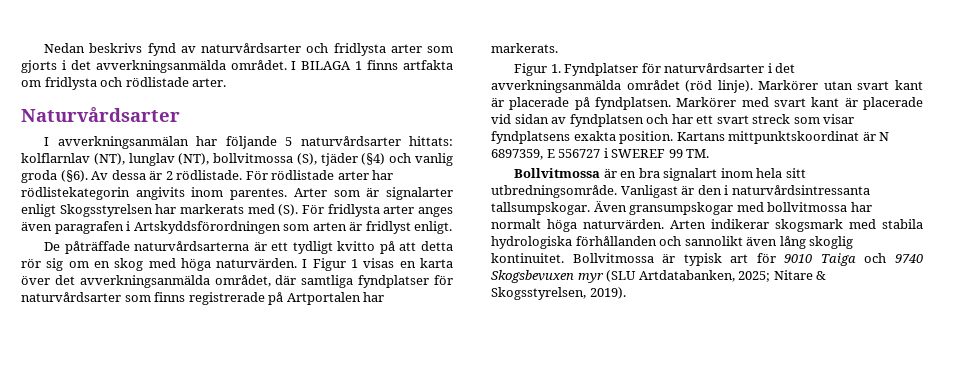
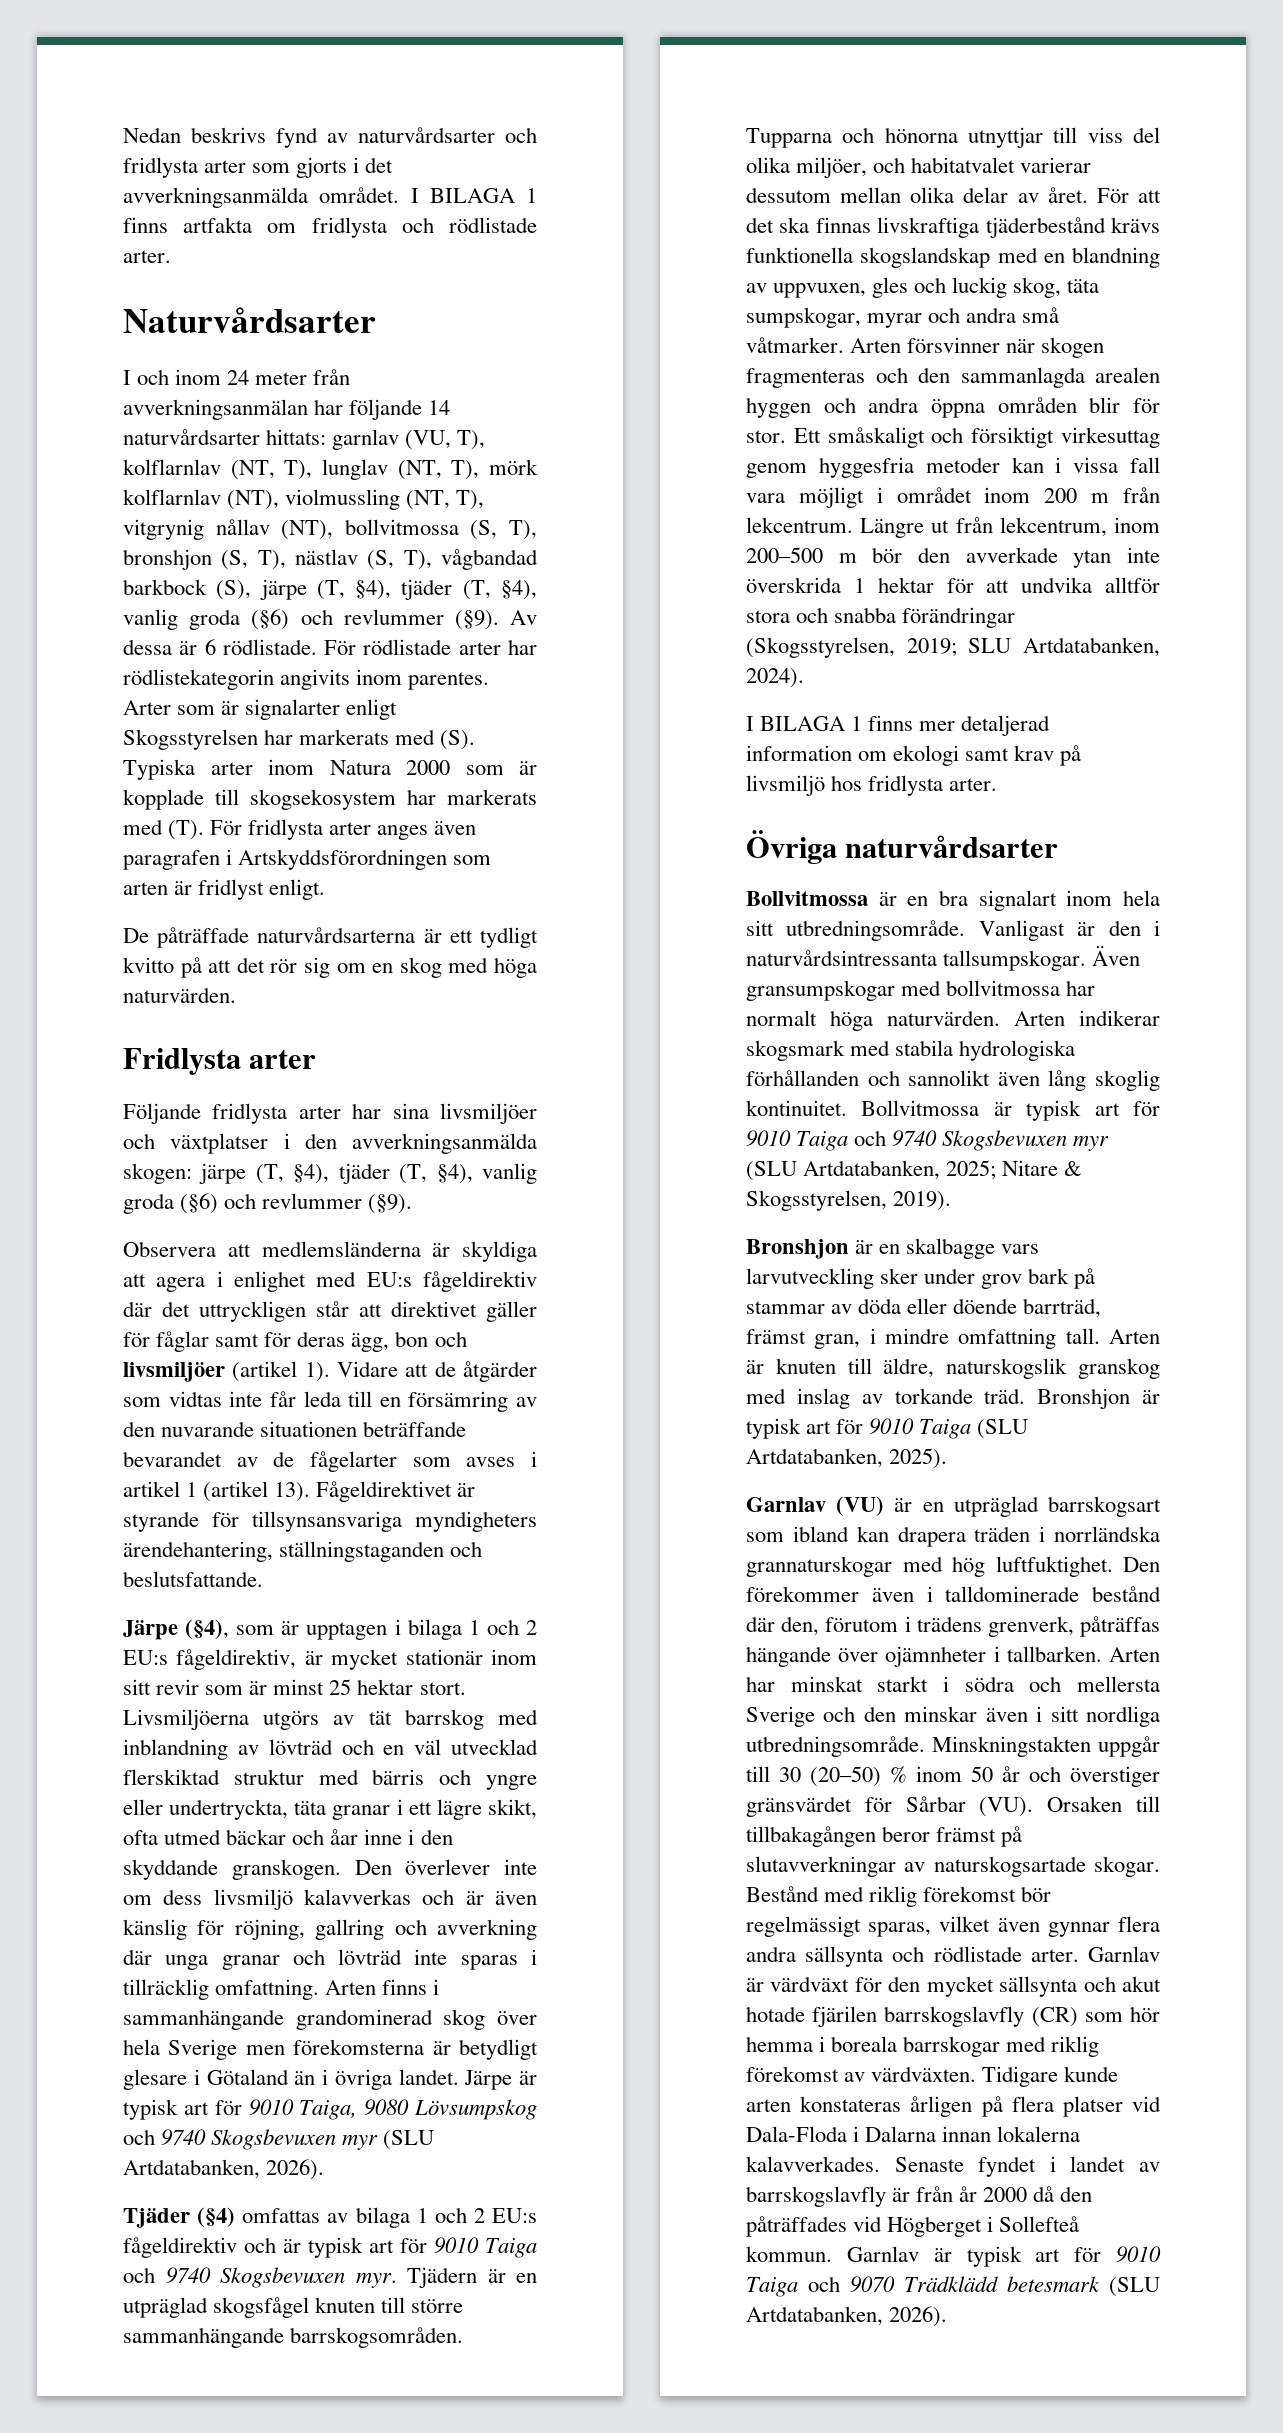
(50, 141) none -> [137,369,351,385] och inom 24 meter från
[285,137,293,146] 5 -> [428,400,451,415] 14
[21,153,453,166] [21,170,88,183] kolflarnlav (NT), lunglav (NT), bollvitmossa (S), tjäder (§4) och vanlig groda (§6). -> [332,429,486,450] [123,459,538,480] [123,489,485,510] [123,519,537,540] [123,549,538,570] [123,579,537,600] [123,609,499,630] garnlav (VU, T), kolflarnlav (NT, T), lunglav (NT, T), mörk kolflarnlav (NT), violmussling (NT, T), vitgrynig nållav (NT), bollvitmossa (S, T), bronshjon (S, T), nästlav (S, T), vågbandad barkbock (S), järpe (T, §4), tjäder (T, §4), vanlig groda (§6) och revlummer (§9).
[165,171,173,180] 2 -> [204,639,216,655] 6
(299, 210) none -> [123,759,537,780] [123,789,537,810] [123,819,205,840] Typiska arter inom Natura 2000 som är kopplade till skogsekosystem har markerats med (T).
[420,241,453,251] detta -> [236,957,265,973] det
[302,258,454,271] [21,275,453,288] [21,292,385,305] [491,43,558,53] [514,63,796,76] [491,80,923,93] [491,97,923,110] [491,114,855,127] [491,131,890,144] [491,148,710,160] I Figur 1 visas en karta över det avverkningsanmälda området, där samtliga fyndplatser för naturvårdsarter som finns registrerade på Artportalen har markerats. // Figur 1. Fyndplatser för naturvårdsarter i det avverkningsanmälda området (röd linje). Markörer utan svart kant är placerade på fyndplatsen. Markörer med svart kant är placerade vid sidan av fyndplatsen och har ett svart streck som visar fyndplatsens exakta position. Kartans mittpunktskoordinat är N 6897359, E 556727 i SWEREF 99 TM. -> [123,1048,317,1075] [123,1103,537,1124] [123,1133,537,1154] [123,1163,537,1184] [123,1193,413,1214] [123,1241,537,1262] [123,1271,537,1292] [123,1301,537,1322] [123,1331,467,1352] [123,1361,537,1382] [123,1391,537,1412] [123,1421,467,1437] [123,1451,537,1472] [123,1481,476,1502] [123,1511,537,1532] [123,1541,483,1562] [123,1571,263,1587] [123,1619,537,1640] [123,1649,537,1670] [123,1679,466,1695] [123,1709,538,1730] [123,1739,538,1760] [123,1769,537,1790] [123,1799,537,1820] [123,1829,453,1845] [123,1859,537,1880] [123,1889,537,1910] [123,1919,537,1940] [123,1949,537,1970] [123,1979,440,2000] [123,2009,537,2030] [123,2039,538,2060] [123,2069,537,2090] [123,2099,537,2120] [123,2129,435,2150] [123,2159,325,2180] [123,2207,537,2228] [123,2237,537,2258] [123,2267,537,2288] [123,2297,464,2318] [123,2327,464,2348] [746,127,1160,148] [746,157,1092,178] [746,187,1161,203] [746,217,1160,238] [746,247,1160,268] [746,277,1100,298] [746,307,1060,328] [746,337,1105,358] [746,367,1160,388] [746,397,1160,418] [746,427,1160,448] [746,457,1160,478] [746,487,1160,508] [746,517,1160,538] [746,547,1160,568] [746,577,1160,593] [746,607,1016,628] [746,637,1160,658] [746,668,804,688] [746,715,1051,736] [746,745,1082,766] [746,775,998,796] [746,830,1059,864] // Fridlysta arter // Följande fridlysta arter har sina livsmiljöer och växtplatser i den avverkningsanmälda skogen: järpe (T, §4), tjäder (T, §4), vanlig groda (§6) och revlummer (§9). // Observera att medlemsländerna är skyldiga att agera i enlighet med EU:s fågeldirektiv där det uttryckligen står att direktivet gäller för fåglar samt för deras ägg, bon och livsmiljöer (artikel 1). Vidare att de åtgärder som vidtas inte får leda till en försämring av den nuvarande situationen beträffande bevarandet av de fågelarter som avses i artikel 1 (artikel 13). Fågeldirektivet är styrande för tillsynsansvariga myndigheters ärendehantering, ställningstaganden och beslutsfattande. // Järpe (§4), som är upptagen i bilaga 1 och 2 EU:s fågeldirektiv, är mycket stationär inom sitt revir som är minst 25 hektar stort. Livsmiljöerna utgörs av tät barrskog med inblandning av lövträd och en väl utvecklad flerskiktad struktur med bärris och yngre eller undertryckta, täta granar i ett lägre skikt, ofta utmed bäckar och åar inne i den skyddande granskogen. Den överlever inte om dess livsmiljö kalavverkas och är även känslig för röjning, gallring och avverkning där unga granar och lövträd inte sparas i tillräcklig omfattning. Arten finns i sammanhängande grandominerad skog över hela Sverige men förekomsterna är betydligt glesare i Götaland än i övriga landet. Järpe är typisk art för 9010 Taiga, 9080 Lövsumpskog och 9740 Skogsbevuxen myr (SLU Artdatabanken, 2026). // Tjäder (§4) omfattas av bilaga 1 och 2 EU:s fågeldirektiv och är typisk art för 9010 Taiga och 9740 Skogsbevuxen myr. Tjädern är en utpräglad skogsfågel knuten till större sammanhängande barrskogsområden. Tupparna och hönorna utnyttjar till viss del olika miljöer, och habitatvalet varierar dessutom mellan olika delar av året. För att det ska finnas livskraftiga tjäderbestånd krävs funktionella skogslandskap med en blandning av uppvuxen, gles och luckig skog, täta sumpskogar, myrar och andra små våtmarker. Arten försvinner när skogen fragmenteras och den sammanlagda arealen hyggen och andra öppna områden blir för stor. Ett småskaligt och försiktigt virkesuttag genom hyggesfria metoder kan i vissa fall vara möjligt i området inom 200 m från lekcentrum. Längre ut från lekcentrum, inom 200–500 m bör den avverkade ytan inte överskrida 1 hektar för att undvika alltför stora och snabba förändringar (Skogsstyrelsen, 2019; SLU Artdatabanken, 2024). // I BILAGA 1 finns mer detaljerad information om ekologi samt krav på livsmiljö hos fridlysta arter. // Övriga naturvårdsarter
(626, 293) none -> [746,1238,1040,1259] [746,1268,1096,1289] [746,1298,1102,1318] [746,1328,1160,1349] [746,1358,1160,1379] [746,1388,1160,1409] [746,1418,1029,1439] [746,1448,948,1469] [746,1496,1161,1517] [746,1526,1160,1547] [746,1556,1160,1577] [746,1586,1161,1602] [746,1616,1160,1637] [746,1646,1160,1667] [746,1676,1160,1692] [746,1706,1160,1727] [746,1736,1160,1757] [746,1766,1160,1787] [746,1796,1160,1817] [746,1826,1023,1847] [746,1856,1160,1877] [746,1886,1052,1907] [746,1916,1160,1937] [746,1946,1160,1967] [746,1976,1161,1997] [746,2006,1160,2027] [746,2036,1100,2057] [746,2066,1119,2087] [746,2096,1161,2117] [746,2126,1081,2142] [746,2156,1160,2177] [746,2186,1093,2207] [746,2216,1080,2237] [746,2246,1161,2267] [746,2276,1160,2297] [746,2306,948,2327] // Bronshjon är en skalbagge vars larvutveckling sker under grov bark på stammar av döda eller döende barrträd, främst gran, i mindre omfattning tall. Arten är knuten till äldre, naturskogslik granskog med inslag av torkande träd. Bronshjon är typisk art för 9010 Taiga (SLU Artdatabanken, 2025). // Garnlav (VU) är en utpräglad barrskogsart som ibland kan drapera träden i norrländska grannaturskogar med hög luftfuktighet. Den förekommer även i talldominerade bestånd där den, förutom i trädens grenverk, påträffas hängande över ojämnheter i tallbarken. Arten har minskat starkt i södra och mellersta Sverige och den minskar även i sitt nordliga utbredningsområde. Minskningstakten uppgår till 30 (20–50) % inom 50 år och överstiger gränsvärdet för Sårbar (VU). Orsaken till tillbakagången beror främst på slutavverkningar av naturskogsartade skogar. Bestånd med riklig förekomst bör regelmässigt sparas, vilket även gynnar flera andra sällsynta och rödlistade arter. Garnlav är värdväxt för den mycket sällsynta och akut hotade fjärilen barrskogslavfly (CR) som hör hemma i boreala barrskogar med riklig förekomst av värdväxten. Tidigare kunde arten konstateras årligen på flera platser vid Dala-Floda i Dalarna innan lokalerna kalavverkades. Senaste fyndet i landet av barrskogslavfly är från år 2000 då den påträffades vid Högberget i Sollefteå kommun. Garnlav är typisk art för 9010 Taiga och 9070 Trädklädd betesmark (SLU Artdatabanken, 2026).

